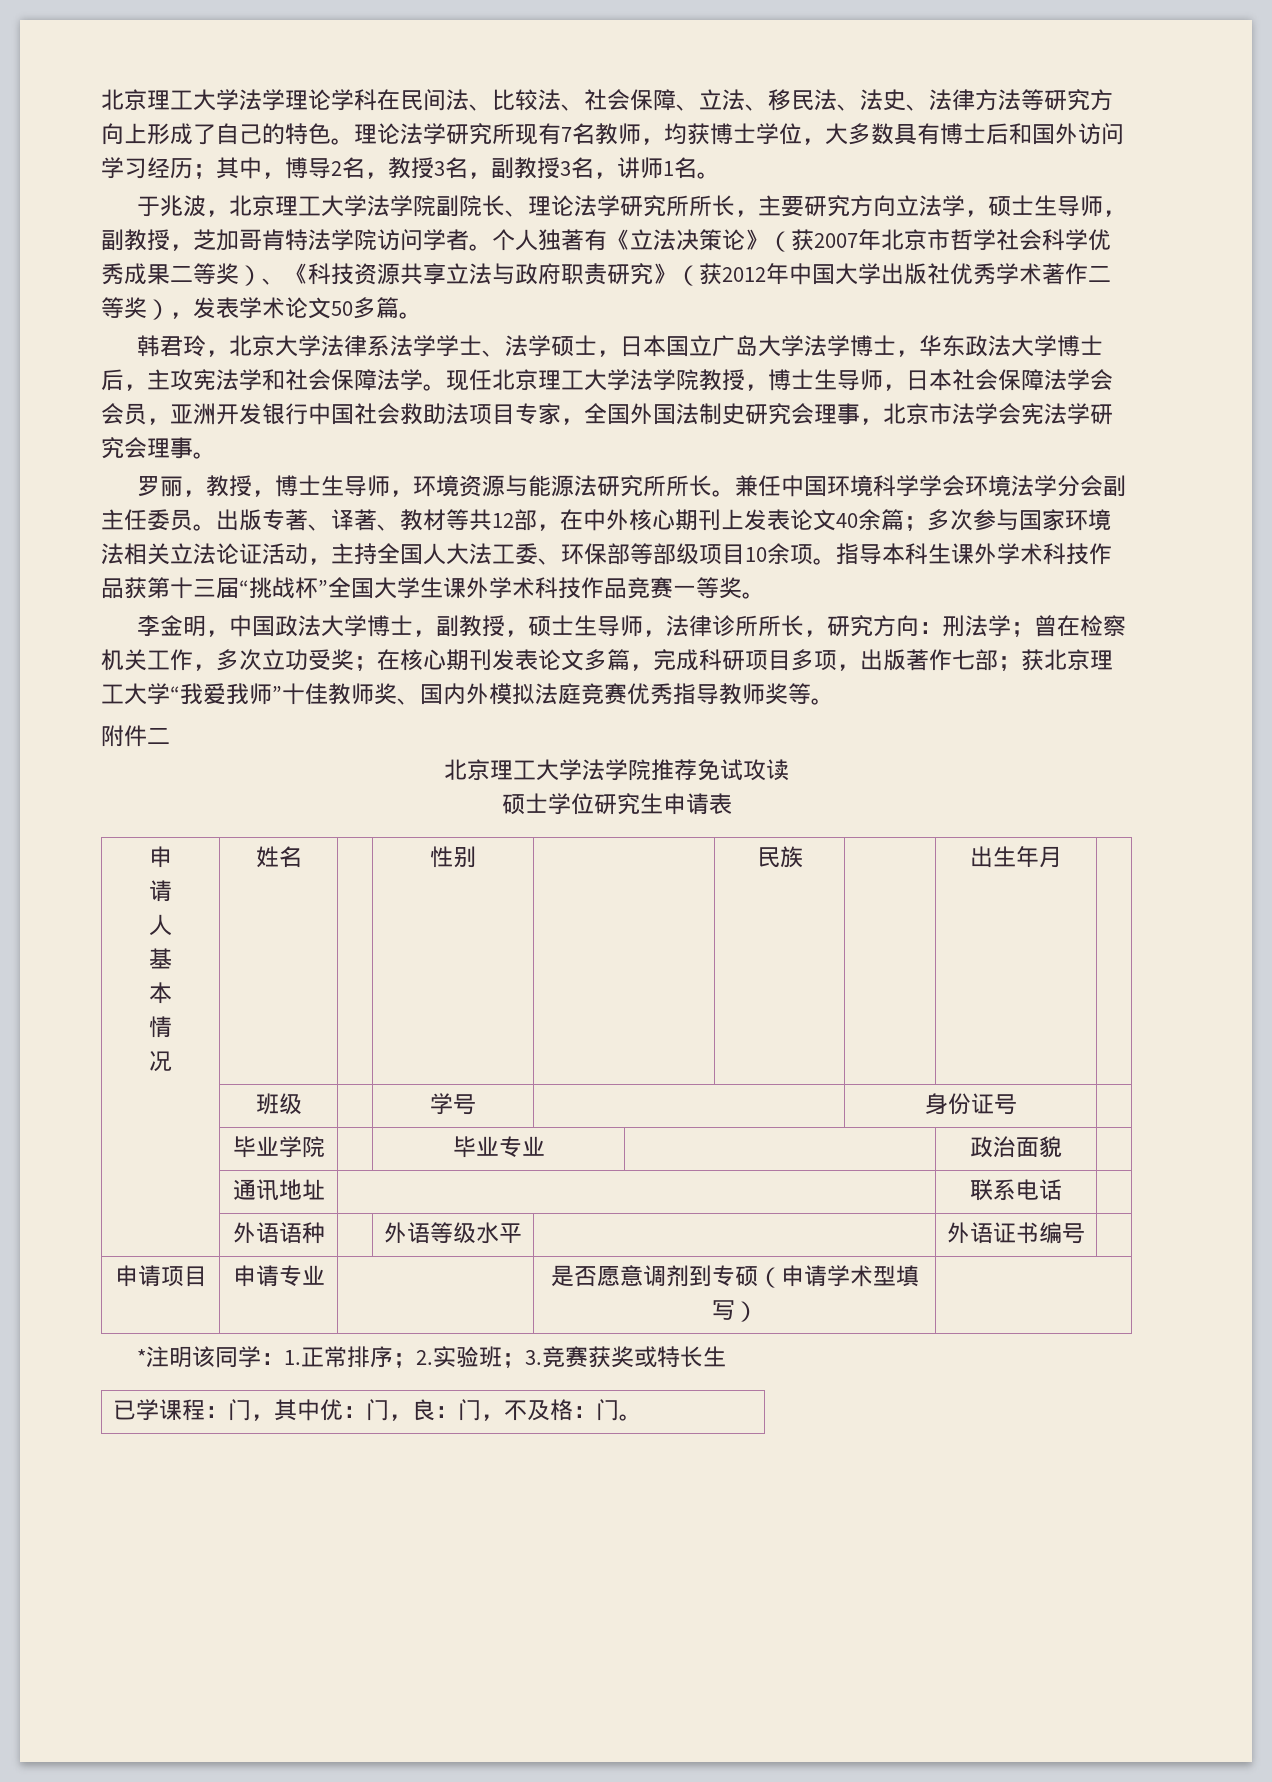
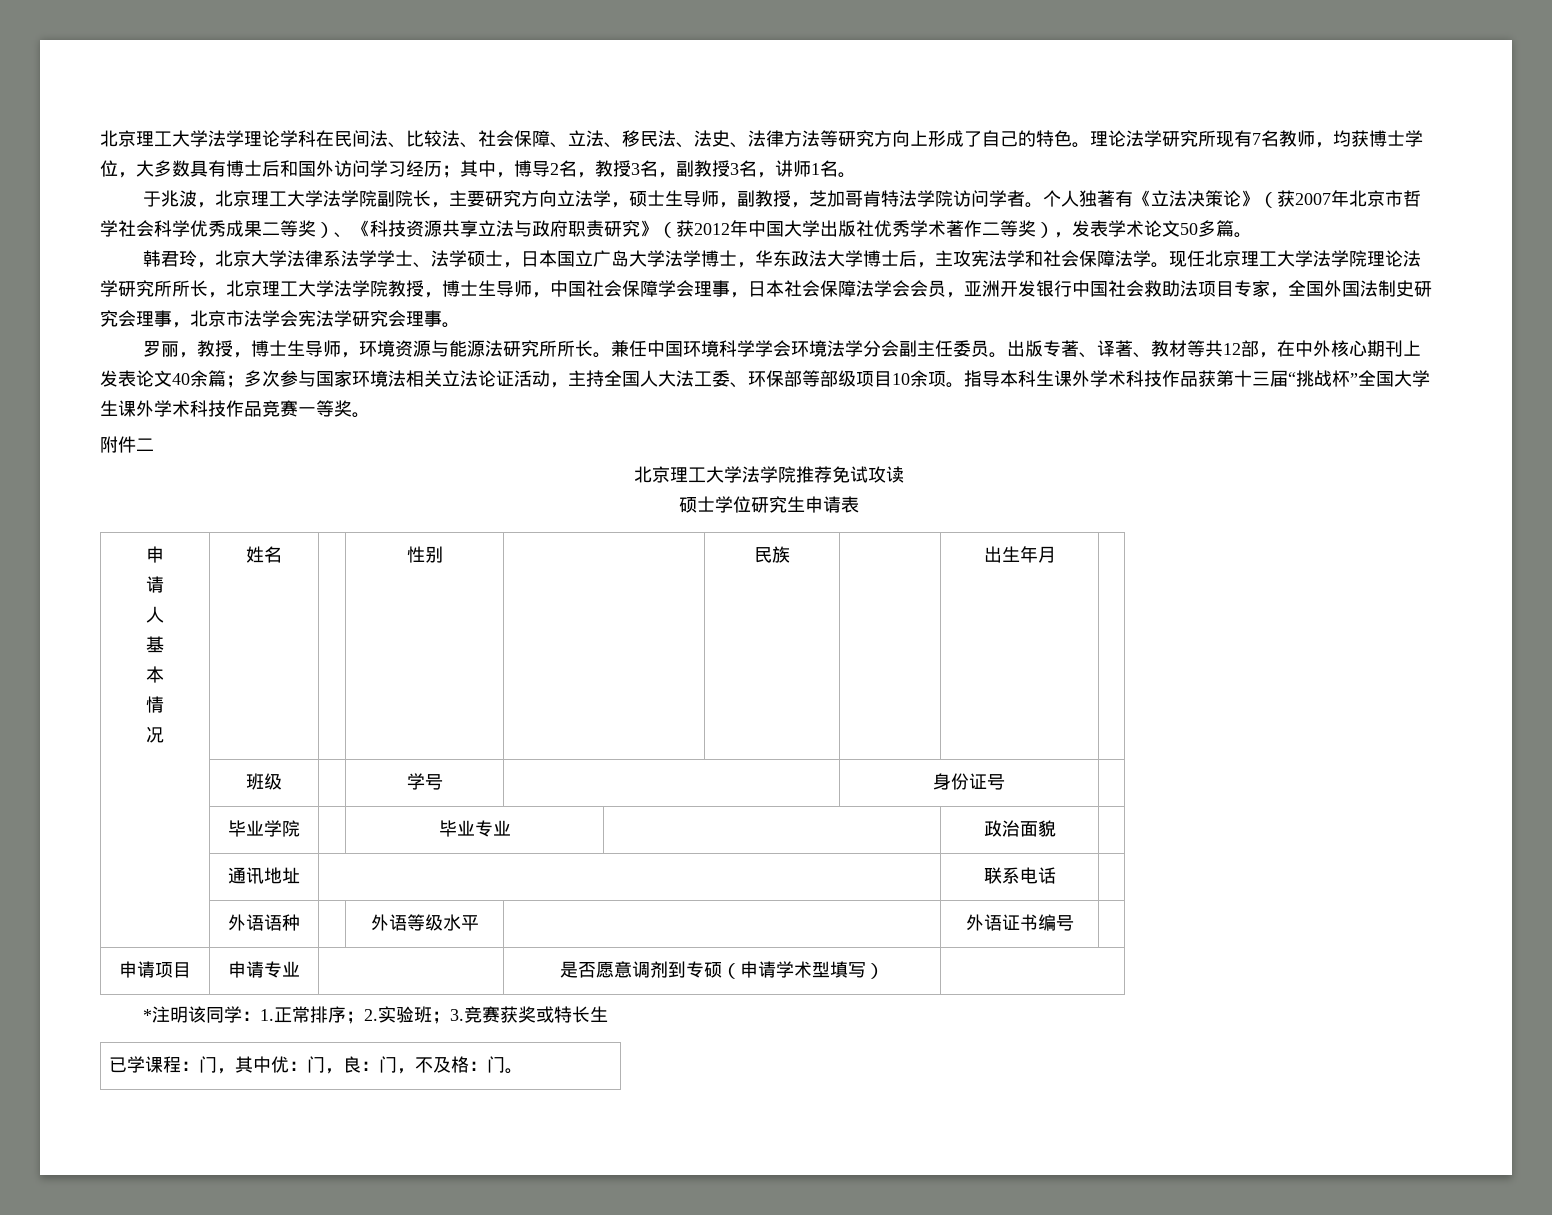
[505,195,736,217] 、理论法学研究所所长 -> (431, 198) none
[699,369,906,391] 教授，博士生导师， -> [1366,250,1421,267] [100,280,748,298] 理论法学研究所所长，北京理工大学法学院教授，博士生导师，中国社会保障学会理事，
[137,615,1127,637] [101,649,1113,671] [101,683,834,705] // 李金明，中国政法大学博士，副教授，硕士生导师，法律诊所所长，研究方向：刑法学；曾在检察机关工作，多次立功受奖；在核心期刊发表论文多篇，完成科研项目多项，出版著作七部；获北京理工大学“我爱我师”十佳教师奖、国内外模拟法庭竞赛优秀指导教师奖等。 -> (370, 415) none

